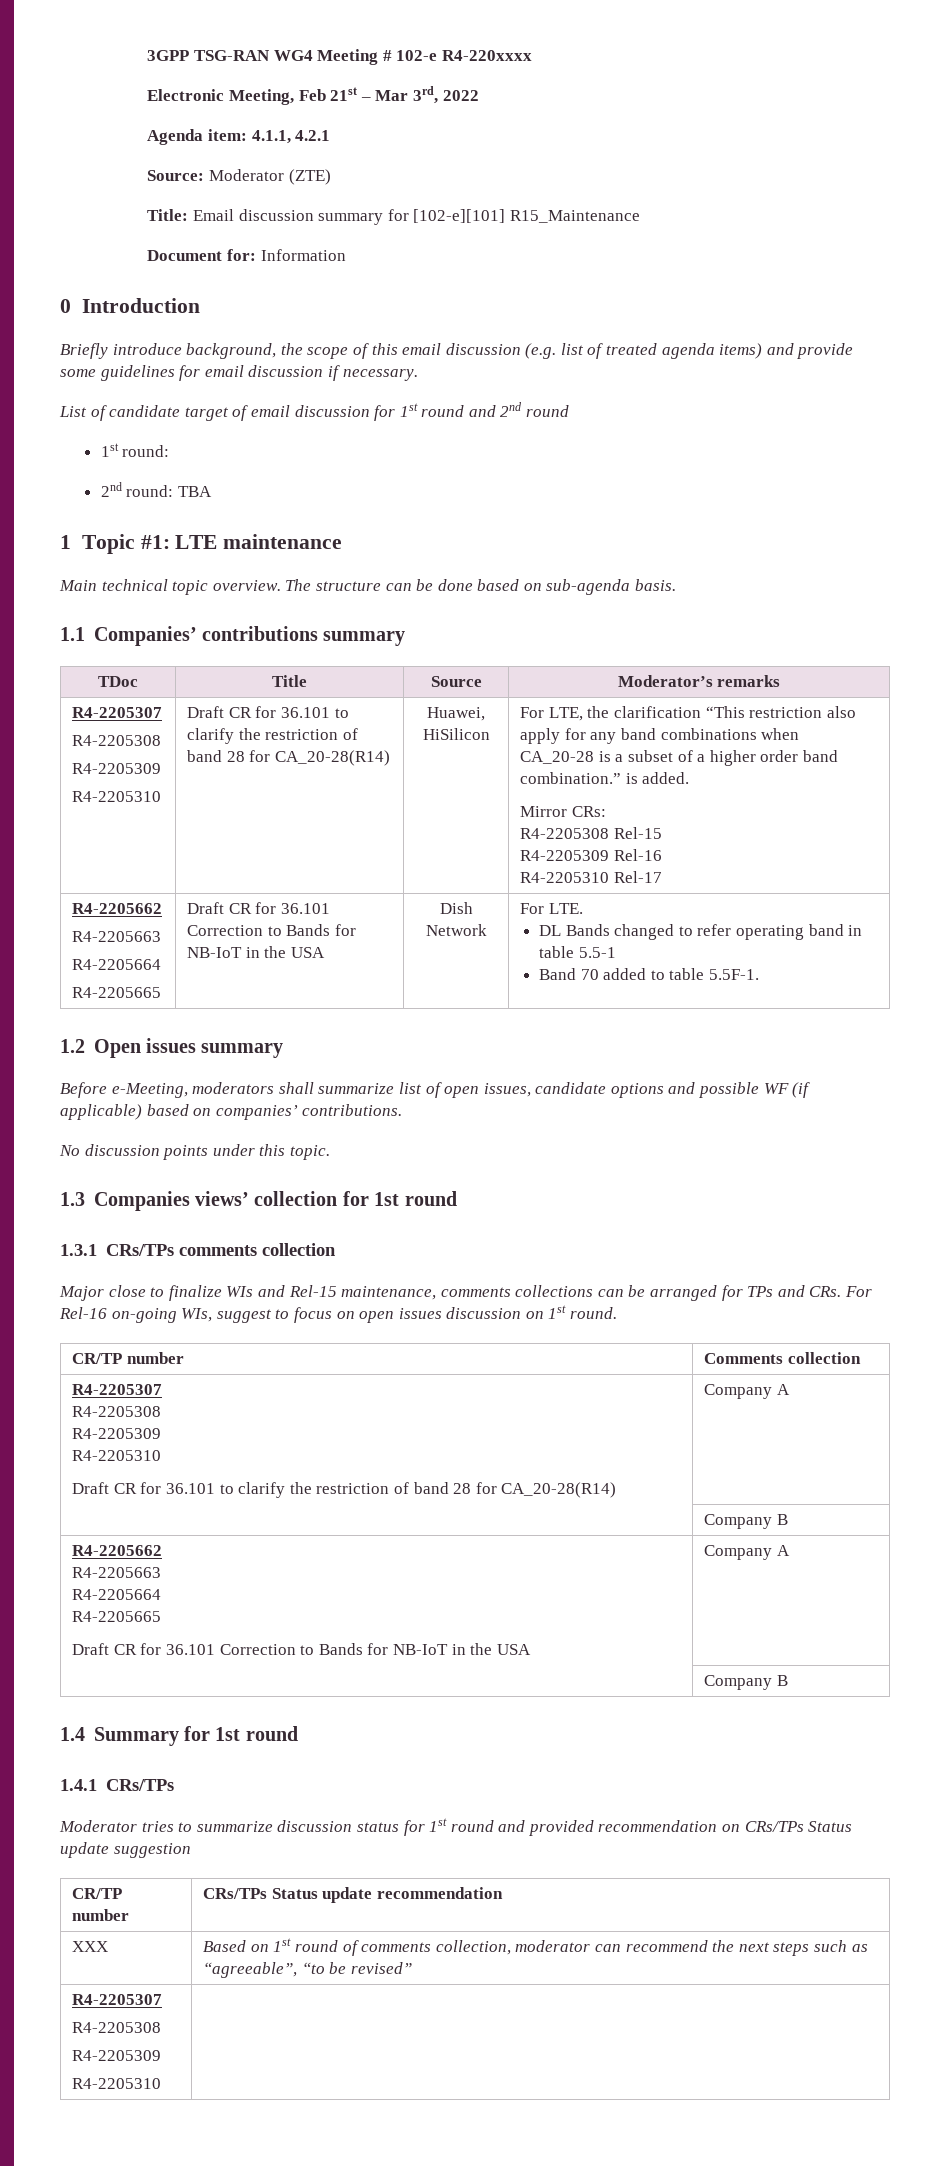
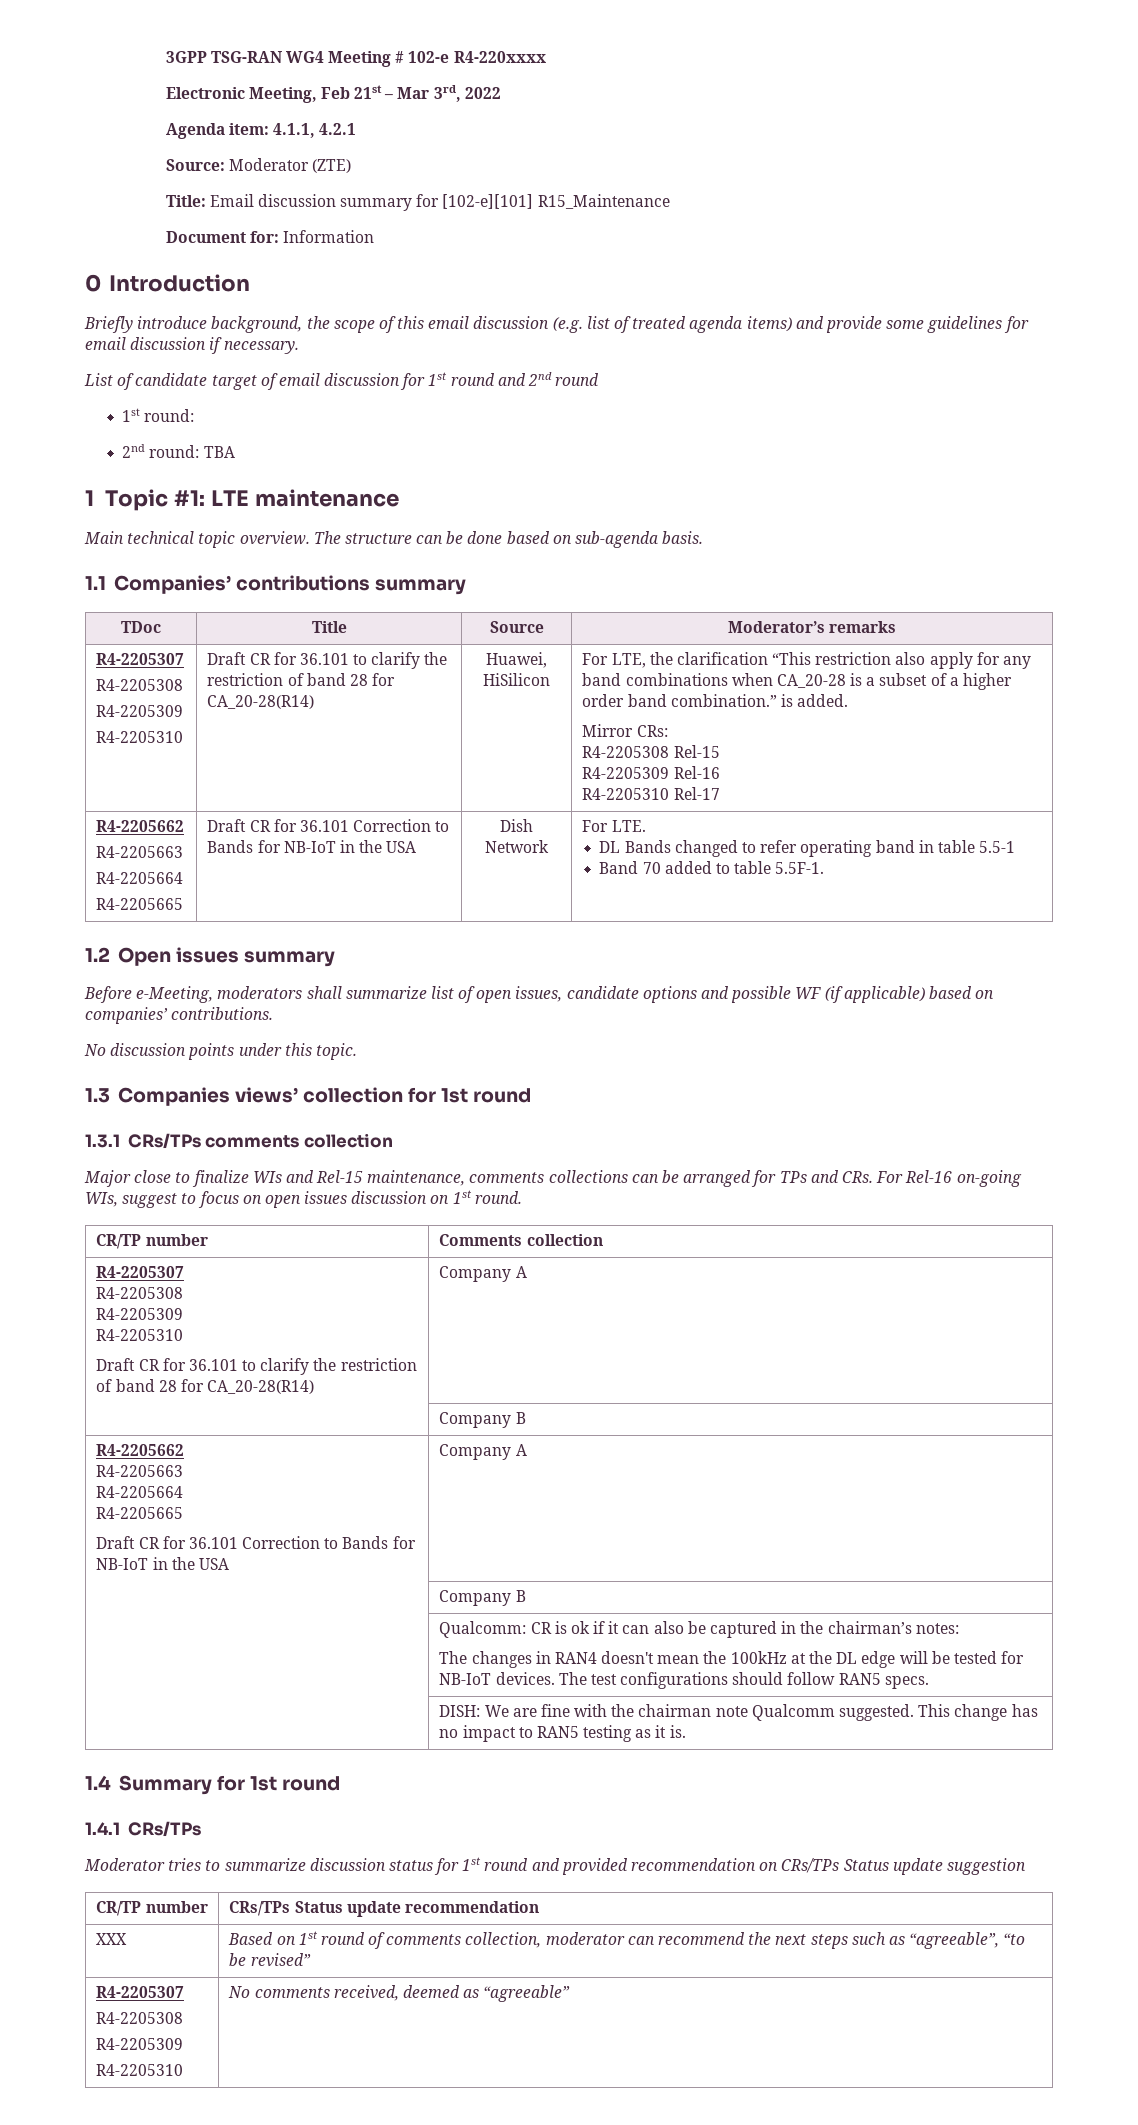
(788, 1680) none -> [439,1621,959,1638] [439,1651,1025,1668] [439,1672,929,1689] [439,1704,1038,1721] [439,1725,686,1742] // | Qualcomm: CR is ok if it can also be captured in the chairman’s notes: // The changes in RAN4 doesn't mean the 100kHz at the DL edge will be tested for NB-IoT devices. The test configurations should follow RAN5 specs. // | DISH: We are fine with the chairman note Qualcomm suggested. This change has no impact to RAN5 testing as it is.
(162, 2083) none -> [228,1985,571,2002] No comments received, deemed as “agreeable”

